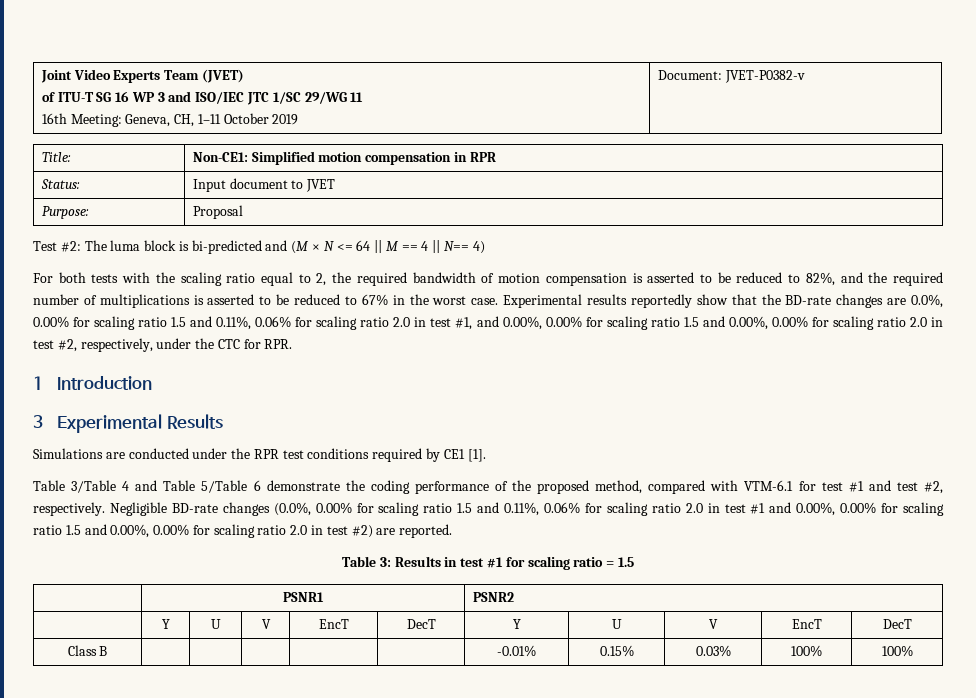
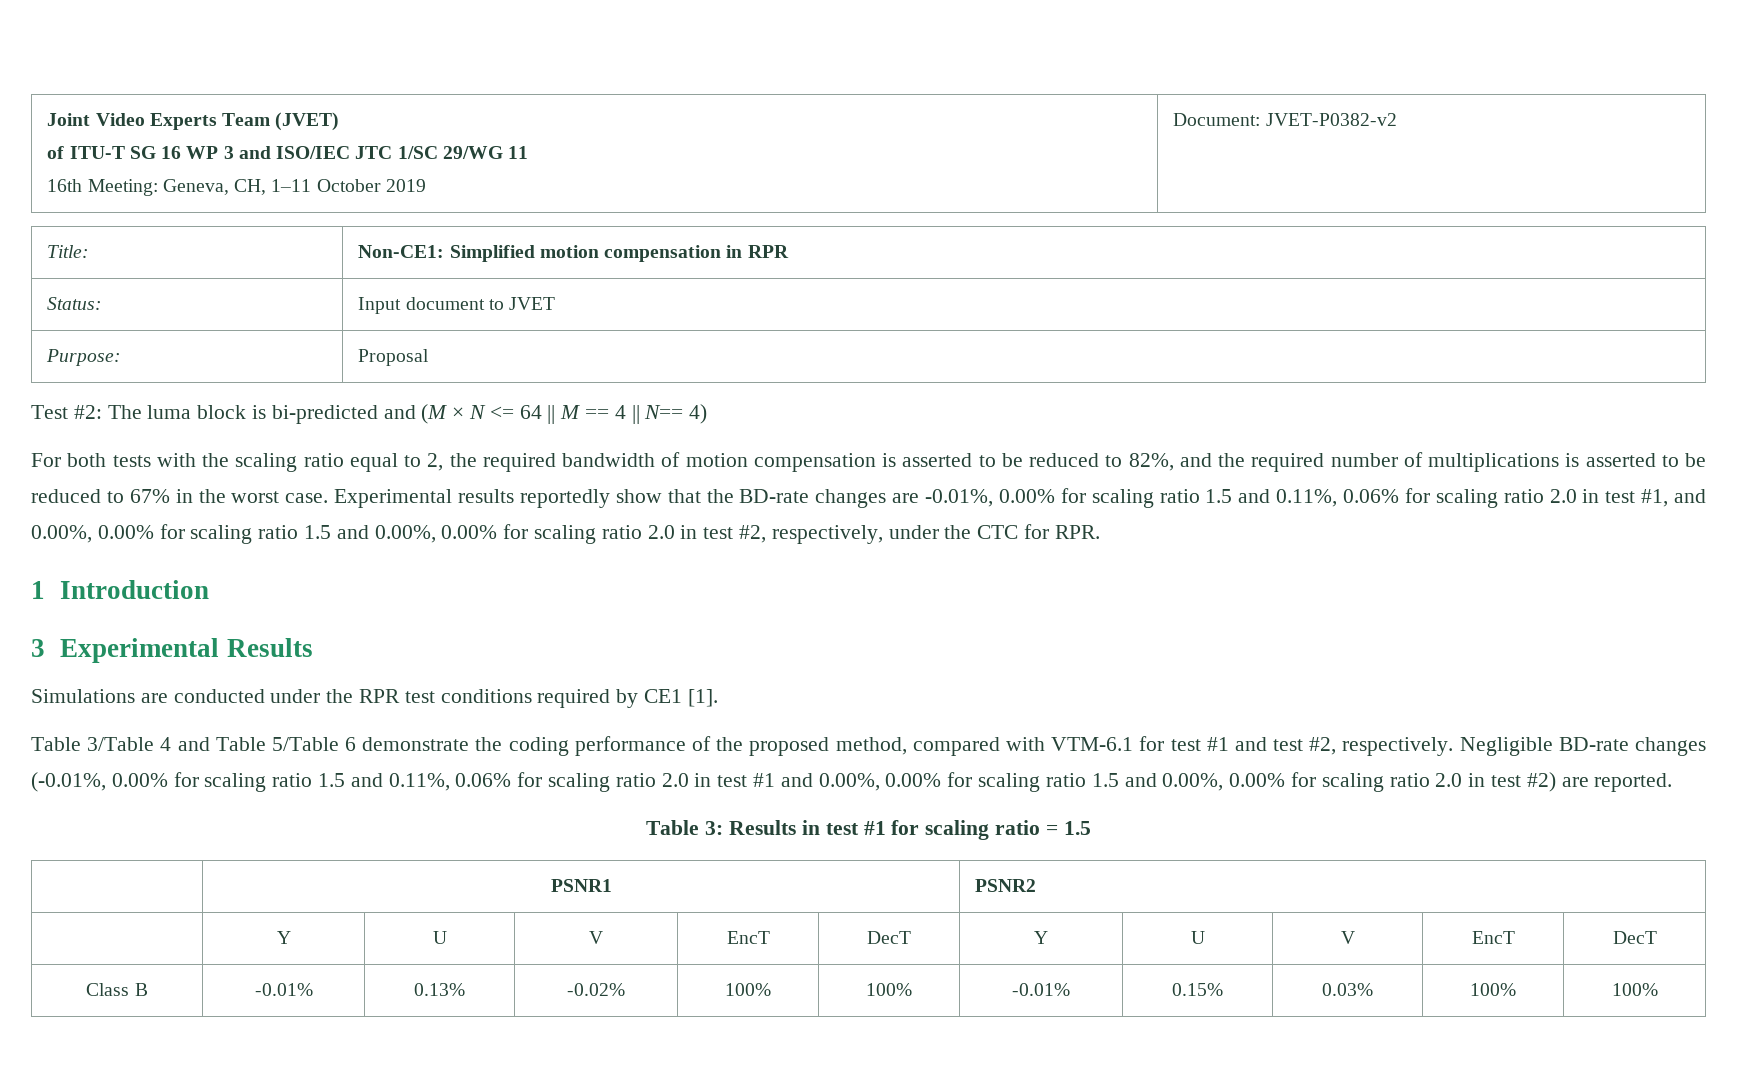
[724,70,805,83] JVET-P0382-v -> [1265,113,1397,126] JVET-P0382-v2
[910,294,943,308] 0.0%, -> [925,489,993,507] -0.01%,
[273,502,311,516] (0.0%, -> [31,772,106,792] (-0.01%,
(108, 651) | | | | -> [254,983,313,996] [414,983,465,996] [567,983,625,996] [725,983,771,996] [866,983,912,996] -0.01% | 0.13% | -0.02% | 100% | 100%

